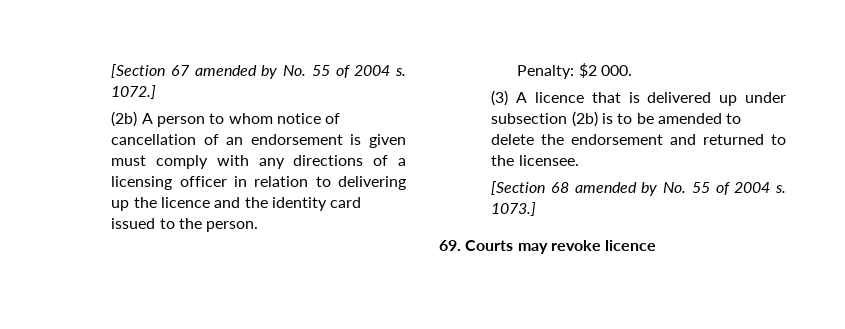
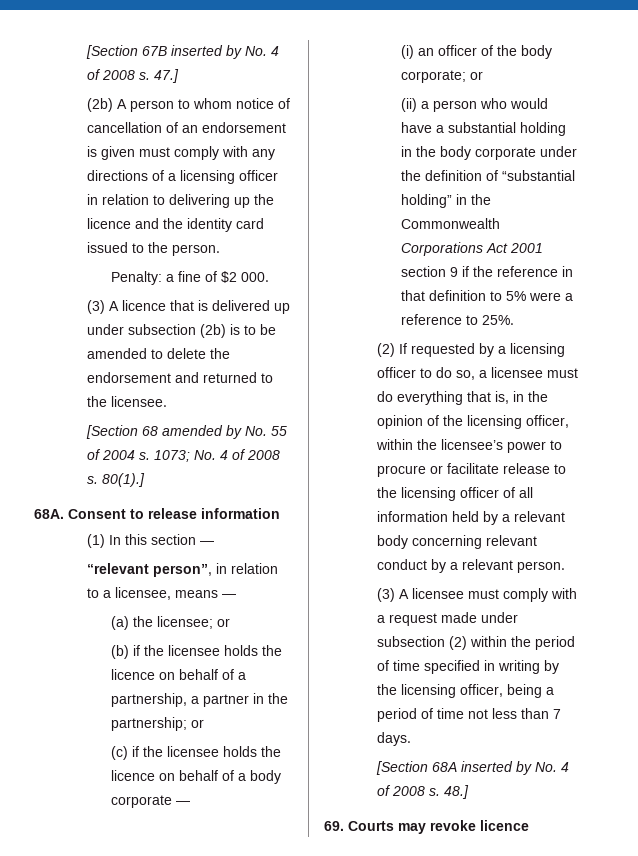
[111,64,406,79] [111,85,157,99] [Section 67 amended by No. 55 of 2004 s. 1072.] -> [86,45,280,59] [87,69,180,83] [Section 67B inserted by No. 4 of 2008 s. 47.]
(575, 72) none -> [166,271,218,282] a fine of
[491,202,537,216] 1073.] -> [154,449,281,462] [87,473,146,487] [34,508,280,519] [87,534,215,548] [87,563,279,577] [87,587,237,600] [111,616,231,630] [111,645,283,659] [111,669,247,680] [111,693,289,707] [111,717,205,731] [111,746,282,760] [111,770,282,784] [111,795,191,808] [401,45,553,59] [401,70,484,83] [401,98,549,112] [401,122,567,136] [401,146,578,160] [401,170,576,181] [401,194,492,208] [401,218,501,229] [401,242,544,256] [401,266,574,277] [401,290,574,301] [401,314,515,325] [377,343,566,357] [377,367,579,380] [377,391,549,405] [377,415,570,429] [376,439,563,453] [377,463,567,477] [377,487,534,501] [377,511,566,525] [377,535,538,549] [377,559,566,573] [377,588,578,602] [377,612,519,626] [377,636,576,650] [377,660,560,674] [377,684,555,698] [377,708,562,722] [377,732,412,746] [376,761,570,775] [377,785,470,799] 1073; No. 4 of 2008 s. 80(1).] // 68A. Consent to release information // (1) In this section — // “relevant person”, in relation to a licensee, means — // (a) the licensee; or // (b) if the licensee holds the licence on behalf of a partnership, a partner in the partnership; or // (c) if the licensee holds the licence on behalf of a body corporate — // (i) an officer of the body corporate; or // (ii) a person who would have a substantial holding in the body corporate under the definition of “substantial holding” in the Commonwealth Corporations Act 2001 section 9 if the reference in that definition to 5% were a reference to 25%. // (2) If requested by a licensing officer to do so, a licensee must do everything that is, in the opinion of the licensing officer, within the licensee’s power to procure or facilitate release to the licensing officer of all information held by a relevant body concerning relevant conduct by a relevant person. // (3) A licensee must comply with a request made under subsection (2) within the period of time specified in writing by the licensing officer, being a period of time not less than 7 days. // [Section 68A inserted by No. 4 of 2008 s. 48.]

